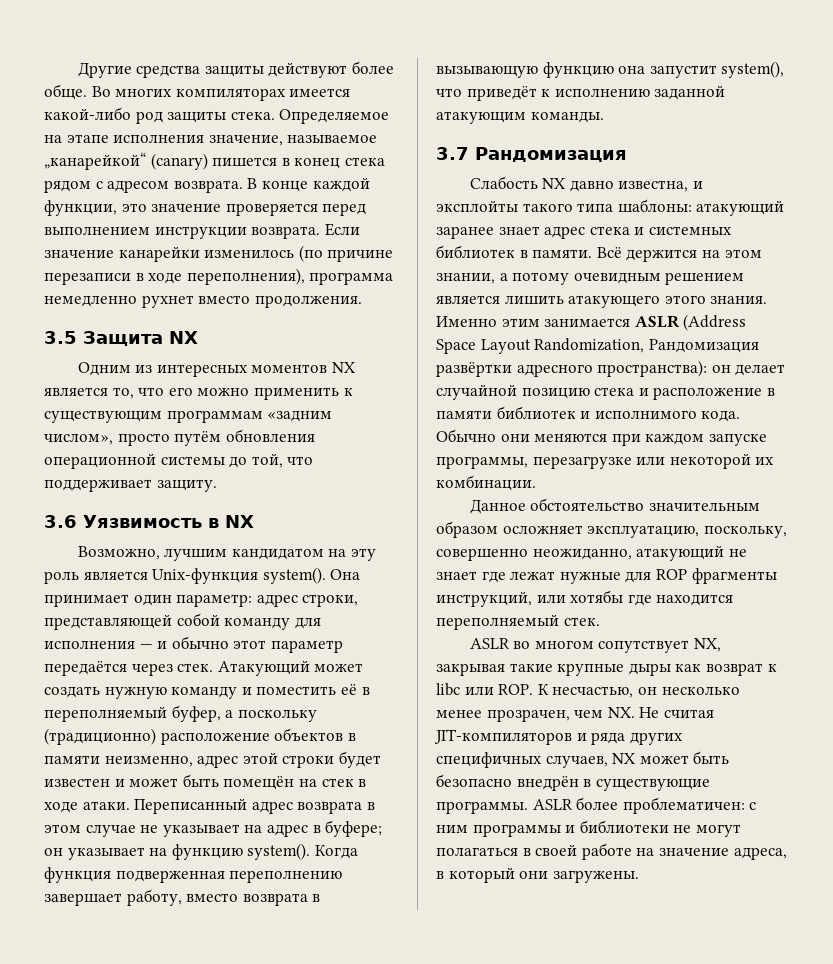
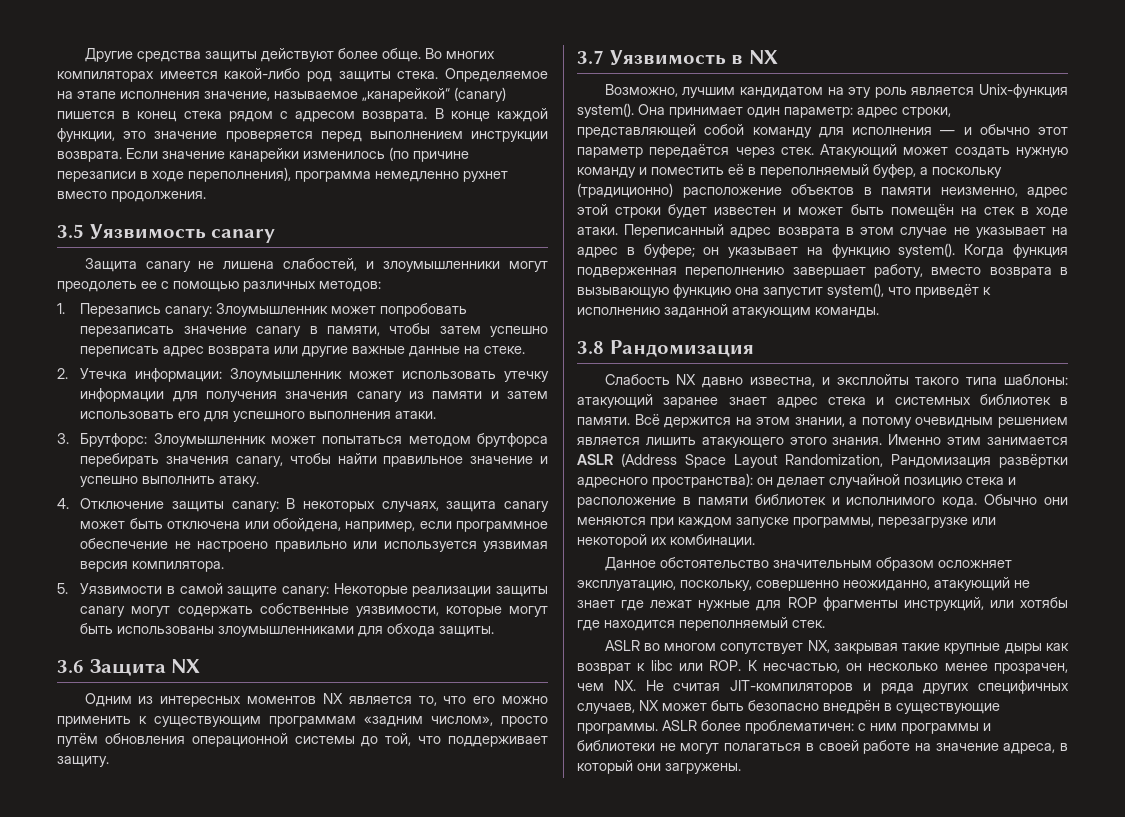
(77, 337) none -> [89,224,276,243] [84,258,548,272] [57,281,381,292] [57,303,468,317] [80,323,548,337] [80,346,526,357] [57,368,549,382] [80,388,548,402] [80,411,437,422] [57,433,548,447] [80,453,549,467] [80,476,260,487] [57,498,549,512] [80,518,548,532] [80,538,548,552] [80,561,225,572] [57,583,548,597] [80,603,548,617] [80,623,495,637] [57,660,84,673] Уязвимость canary // Защита canary не лишена слабостей, и злоумышленники могут преодолеть ее с помощью различных методов: // 1. Перезапись canary: Злоумышленник может попробовать перезаписать значение canary в памяти, чтобы затем успешно переписать адрес возврата или другие важные данные на стеке. // 2. Утечка информации: Злоумышленник может использовать утечку информации для получения значения canary из памяти и затем использовать его для успешного выполнения атаки. // 3. Брутфорс: Злоумышленник может попытаться методом брутфорса перебирать значения canary, чтобы найти правильное значение и успешно выполнить атаку. // 4. Отключение защиты canary: В некоторых случаях, защита canary может быть отключена или обойдена, например, если программное обеспечение не настроено правильно или используется уязвимая версия компилятора. // 5. Уязвимости в самой защите canary: Некоторые реализации защиты canary могут содержать собственные уязвимости, которые могут быть использованы злоумышленниками для обхода защиты. // 3.6
[44,515,77,528] 3.6 -> [577,50,604,64] 3.7
[436,147,469,160] 3.7 -> [577,341,604,354] 3.8

